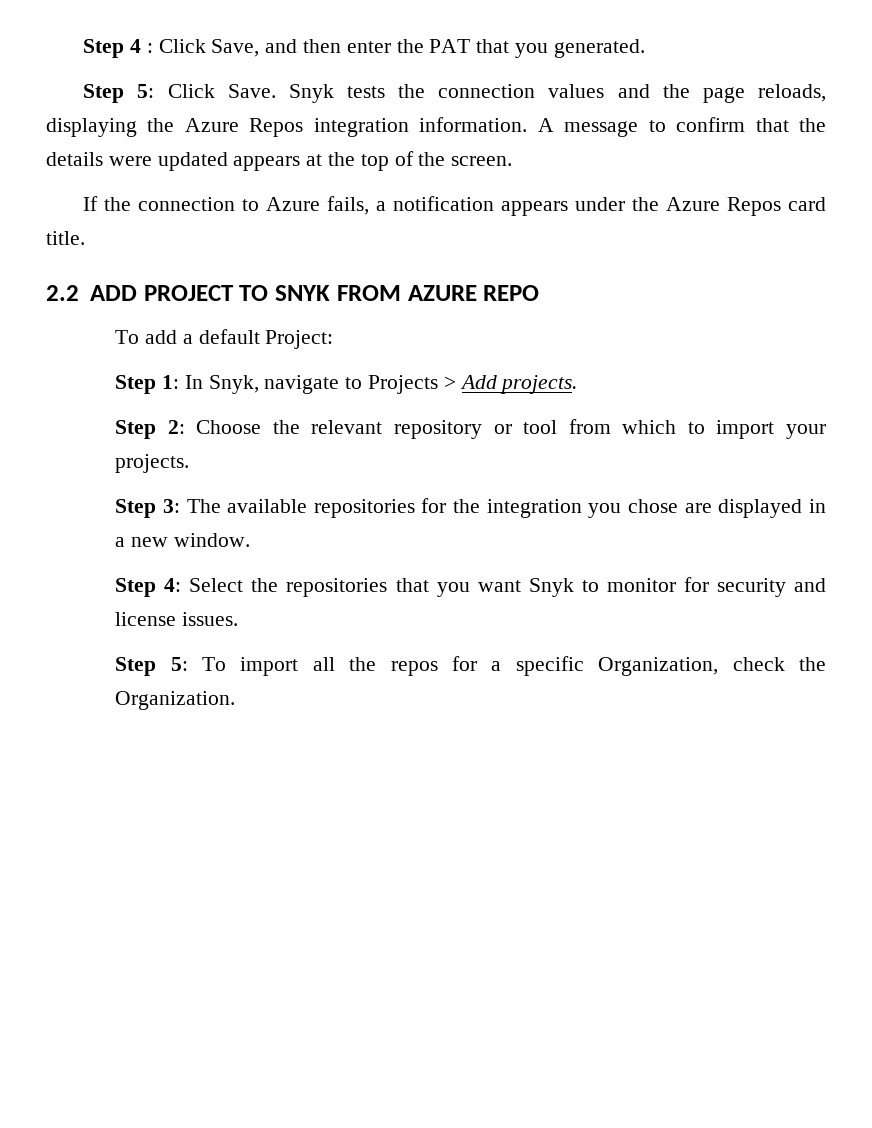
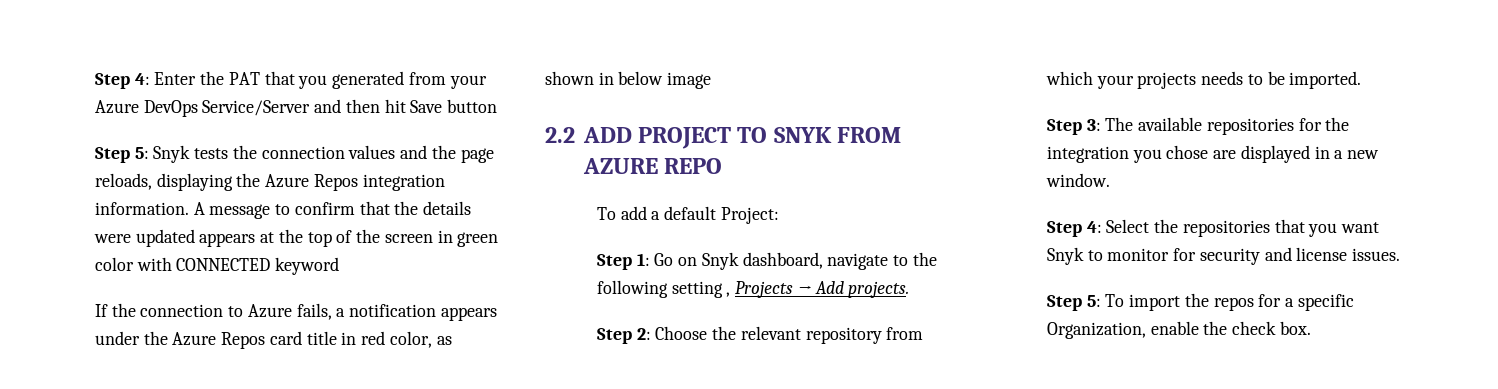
[83,39,645,58] [83,84,276,103] Step 4 : Click Save, and then enter the PAT that you generated. // Step 5: Click Save. -> [95,71,487,89] [95,99,498,117] [95,147,149,163] Step 4: Enter the PAT that you generated from your Azure DevOps Service/Server and then hit Save button // Step 5:
[451,156,513,166] screen. -> [384,230,499,247] [95,257,340,275] screen in green color with CONNECTED keyword
[46,231,85,245] title. -> [306,331,452,348] [545,71,712,89] title in red color, as shown in below image
[184,375,456,394] In Snyk, navigate to Projects > -> [654,252,937,270] [596,280,811,298] Go on Snyk dashboard, navigate to the following setting , Projects →
[493,419,826,439] [115,454,190,473] or tool from which to import your projects. -> [886,327,924,340] [1045,71,1362,89] from which your projects needs to be imported.
[312,657,335,671] all -> (1181, 302) none
[732,657,826,671] [115,691,236,710] check the Organization. -> [1150,321,1311,335] enable the check box.

